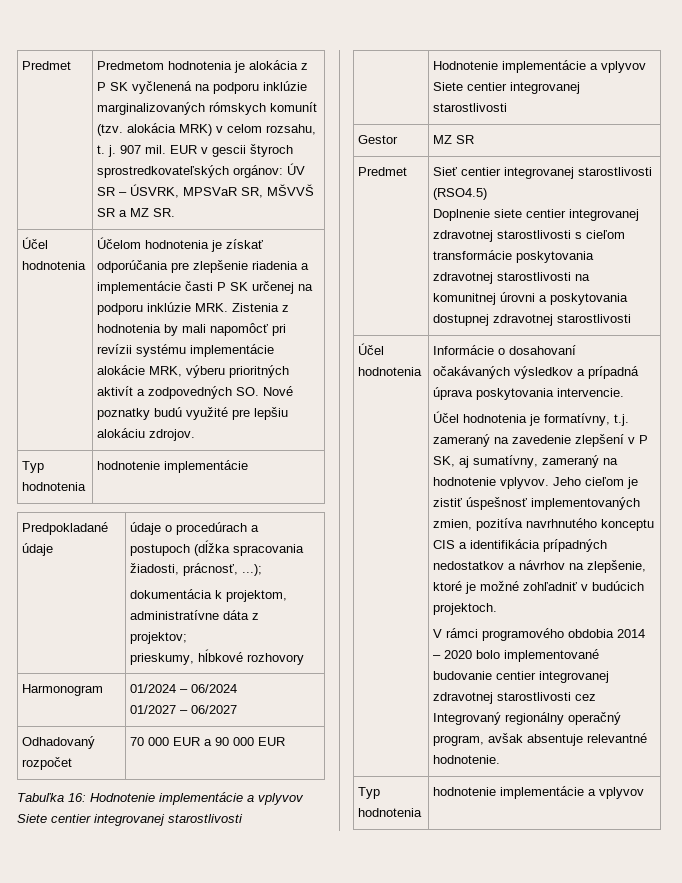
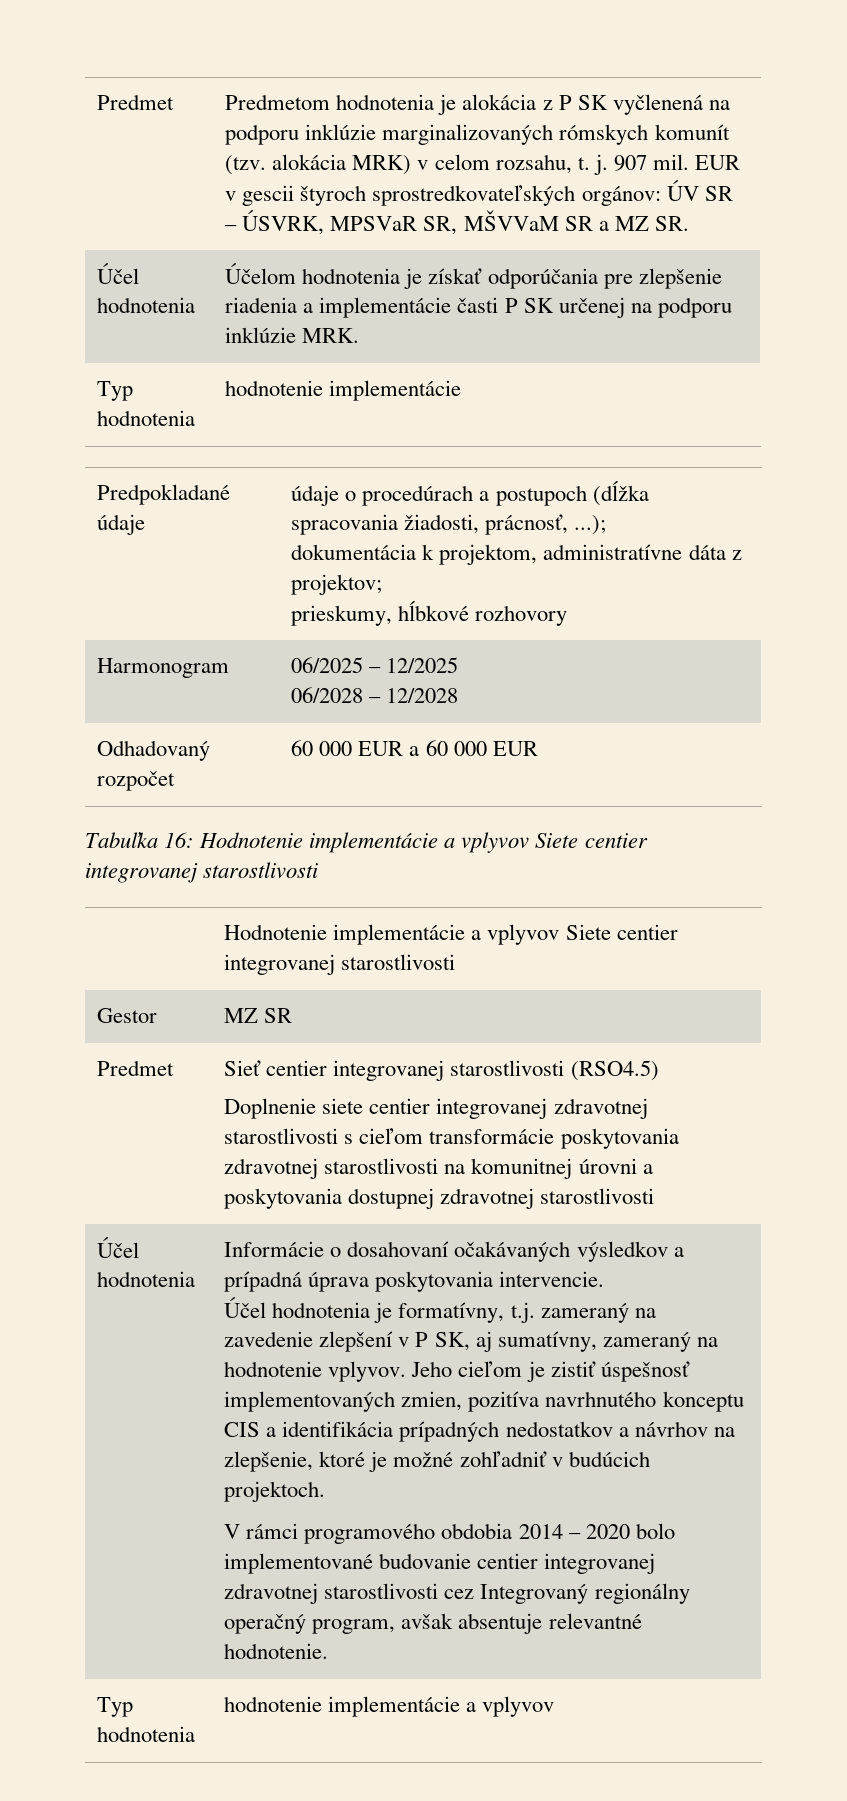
[267,184,315,196] MŠVVŠ -> [463,210,559,231] MŠVVaM
[232,303,290,312] [97,323,287,336] [97,344,275,357] [97,365,290,378] [97,386,294,399] [97,407,289,420] [97,428,196,441] Zistenia z hodnotenia by mali napomôcť pri revízii systému implementácie alokácie MRK, výberu prioritných aktivít a zodpovedných SO. Nové poznatky budú využité pre lepšiu alokáciu zdrojov. -> (360, 335) none
[130,684,238,693] [130,705,238,714] 01/2024 – 06/2024 // 01/2027 – 06/2027 -> [291,657,459,673] [291,687,459,703] 06/2025 – 12/2025 // 06/2028 – 12/2028
[130,737,145,746] 70 -> [291,740,314,756] 60
[215,737,230,746] 90 -> [425,740,448,756] 60

